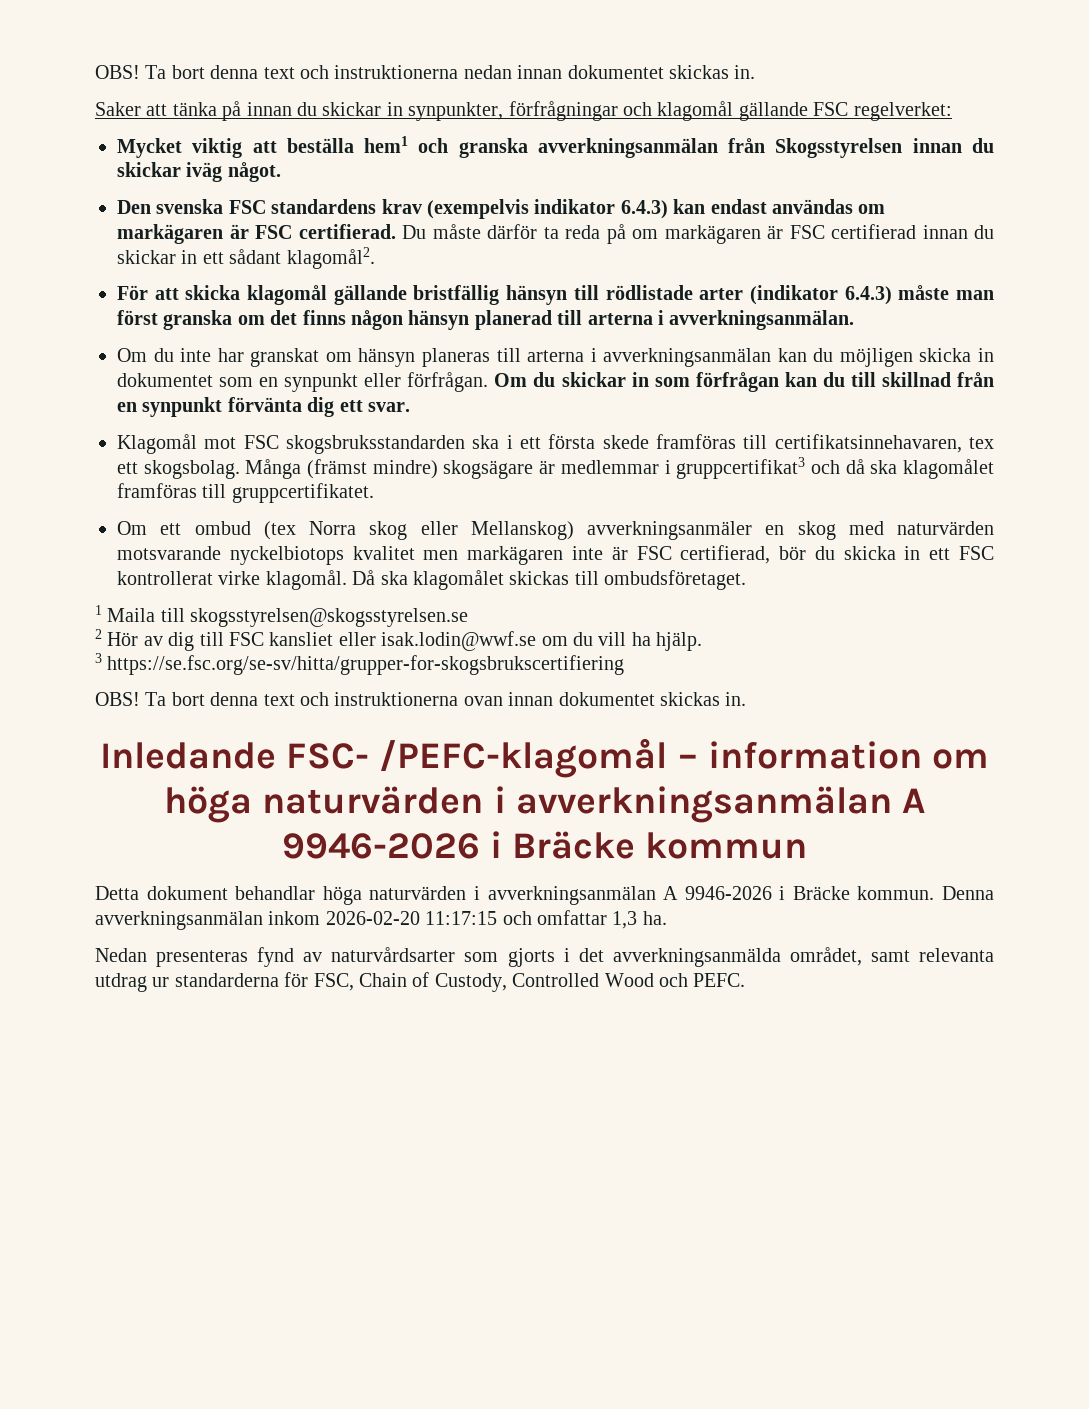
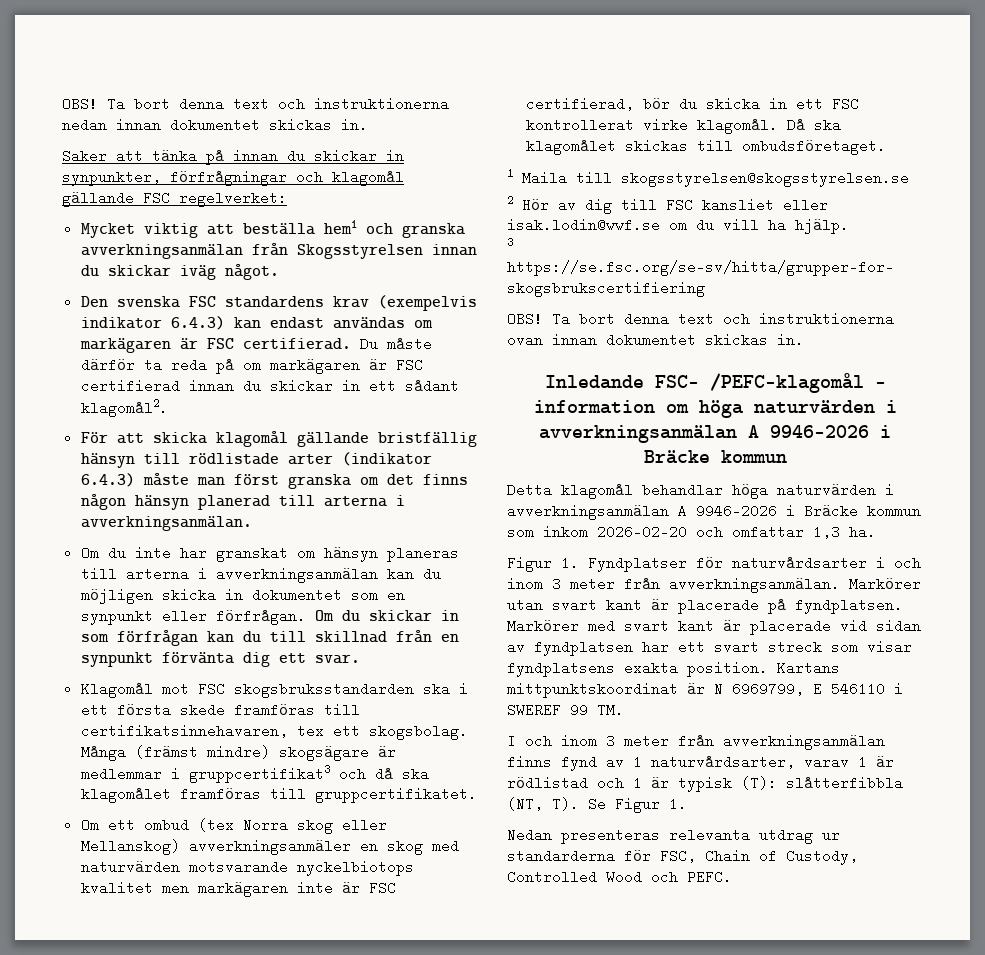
[146,886,228,900] dokument -> [561,483,633,499] klagomål
[857,886,995,900] [95,911,263,930] kommun. Denna avverkningsanmälan -> [867,506,921,516] [507,530,534,537] kommun som
[425,911,498,925] 11:17:15 -> (687, 532) none
[95,947,910,967] Nedan presenteras fynd av naturvårdsarter som gjorts i det avverkningsanmälda området, samt -> [507,556,921,572] [507,577,921,593] [507,598,903,614] [507,619,921,635] [507,640,912,656] [507,661,840,677] [507,682,903,698] [507,703,624,717] [507,734,885,750] [507,755,894,771] [507,776,903,792] [507,797,687,813] [507,828,660,844] Figur 1. Fyndplatser för naturvårdsarter i och inom 3 meter från avverkningsanmälan. Markörer utan svart kant är placerade på fyndplatsen. Markörer med svart kant är placerade vid sidan av fyndplatsen har ett svart streck som visar fyndplatsens exakta position. Kartans mittpunktskoordinat är N 6969799, E 546110 i SWEREF 99 TM. // I och inom 3 meter från avverkningsanmälan finns fynd av 1 naturvårdsarter, varav 1 är rödlistad och 1 är typisk (T): slåtterfibbla (NT, T). Se Figur 1. // Nedan presenteras

